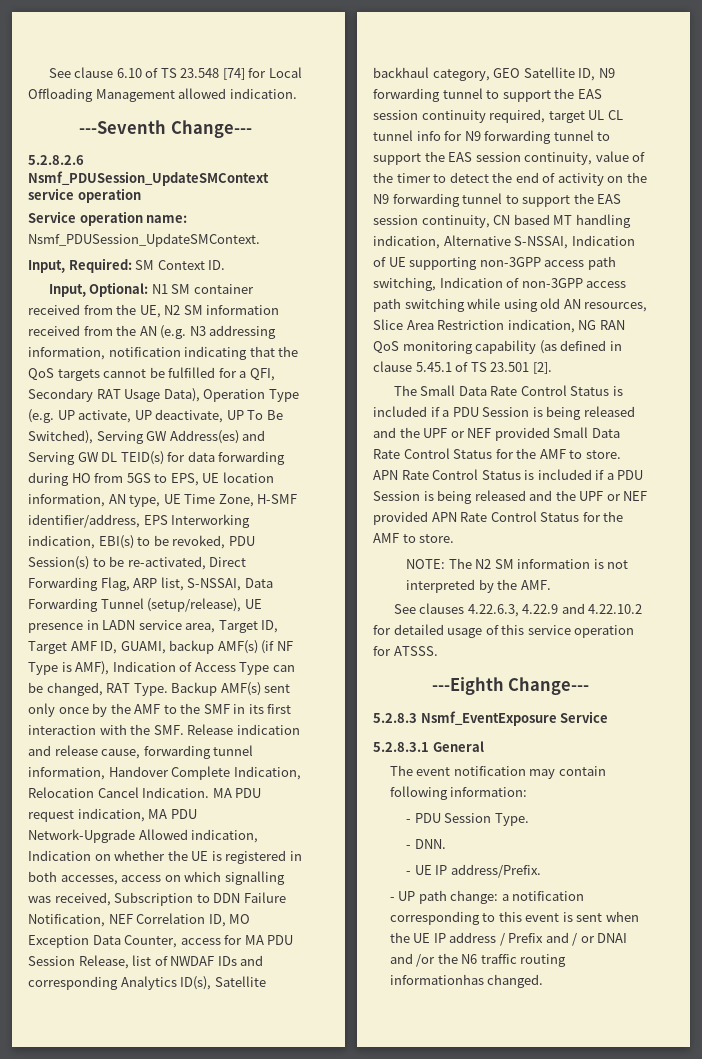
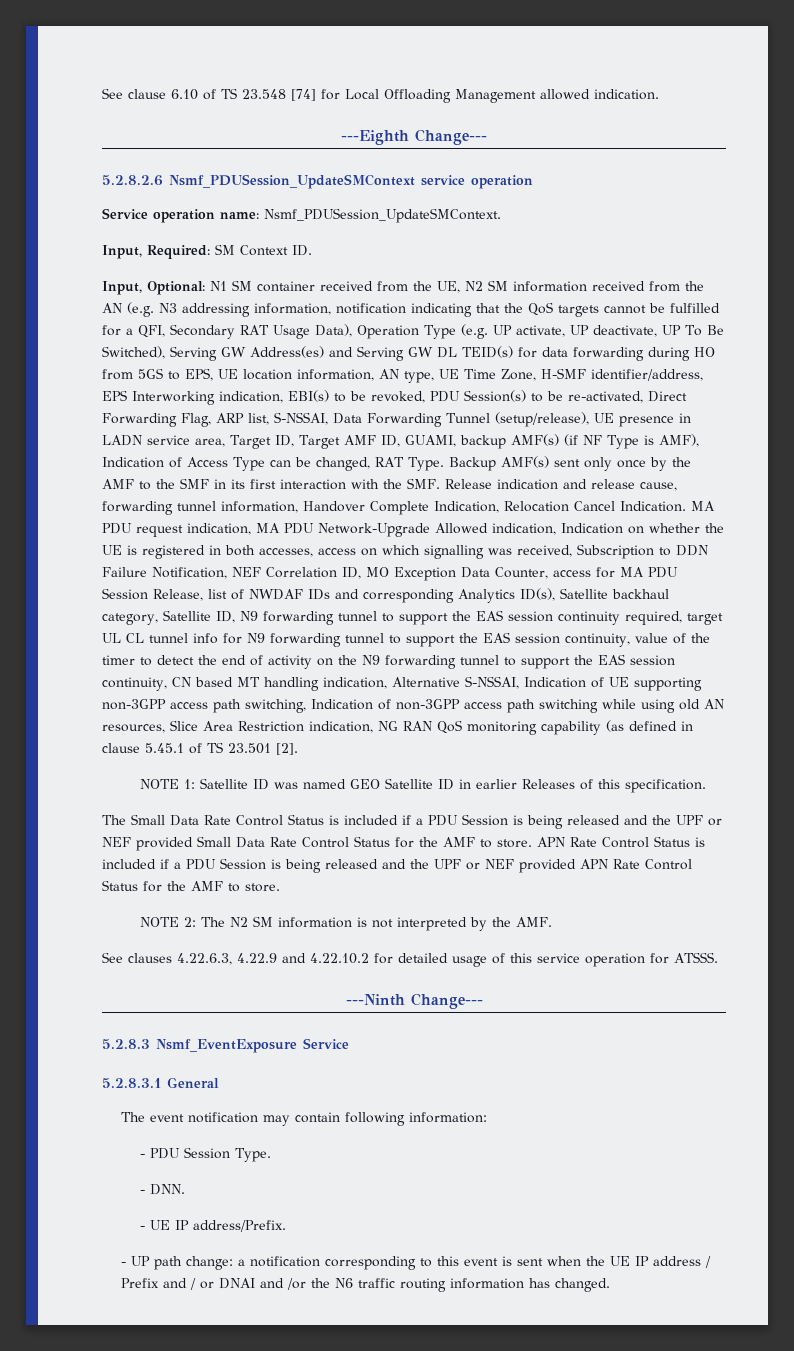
[79,120,167,134] ---Seventh -> [341,130,409,145] ---Eighth
[493,68,521,78] GEO -> (158, 619) none
(552, 368) none -> [139,778,706,793] // NOTE 1: Satellite ID was named GEO Satellite ID in earlier Releases of this specification.
[406,559,446,569] NOTE: -> [139,917,196,927] NOTE 2:
[431,677,504,695] ---Eighth -> [345,994,405,1006] ---Ninth
[389,974,484,985] informationhas -> [449,1278,550,1289] information has

